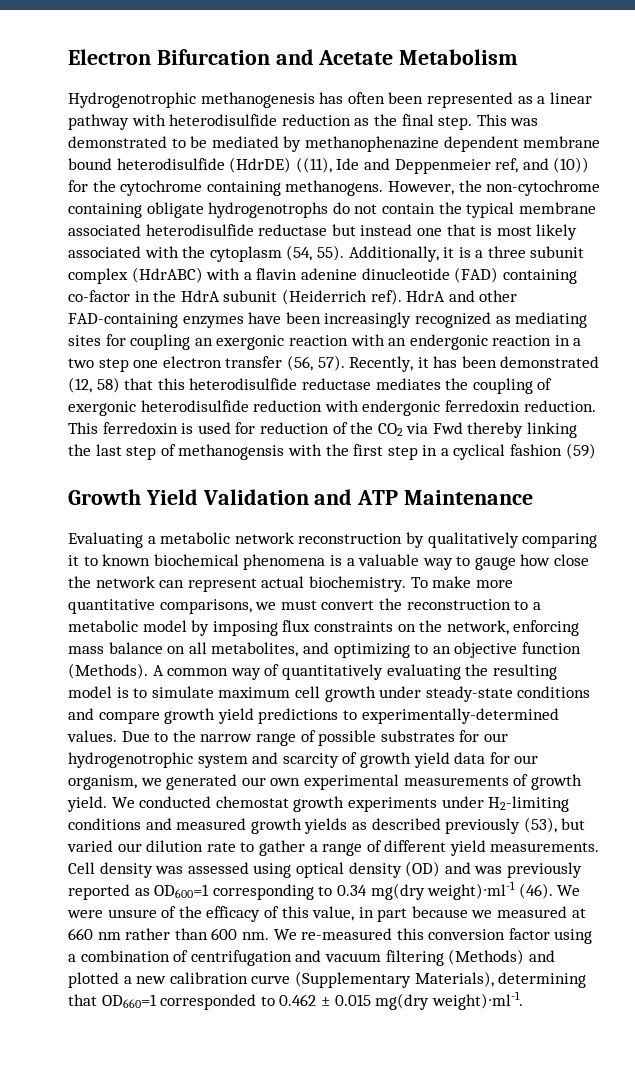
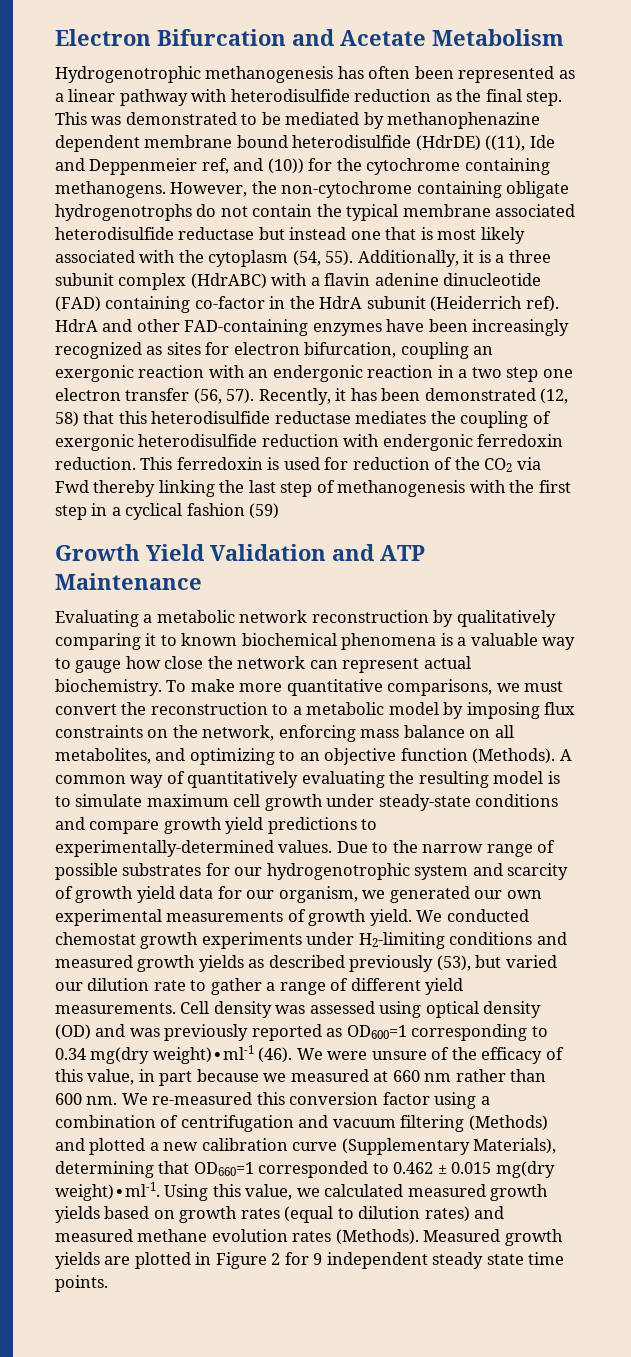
[515,312,588,328] mediating -> (163, 350) none
(126, 340) none -> [233,342,397,358] electron bifurcation,
[178,444,285,460] methanogensis -> [337,480,466,497] methanogenesis
(523, 1000) none -> [164,1184,549,1201] [55,1206,505,1223] [55,1229,563,1246] [55,1252,565,1269] [55,1275,108,1292] Using this value, we calculated measured growth yields based on growth rates (equal to dilution rates) and measured methane evolution rates (Methods). Measured growth yields are plotted in Figure 2 for 9 independent steady state time points.

